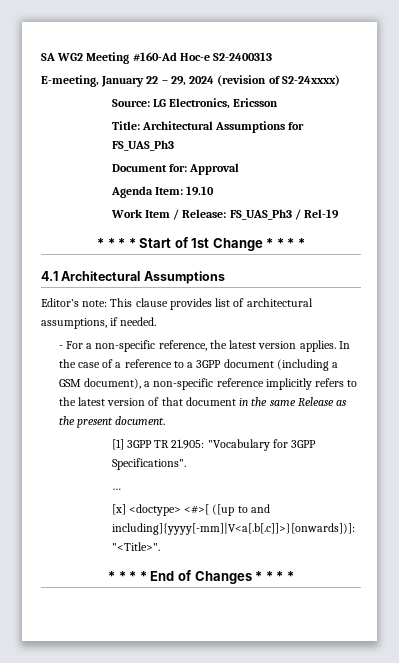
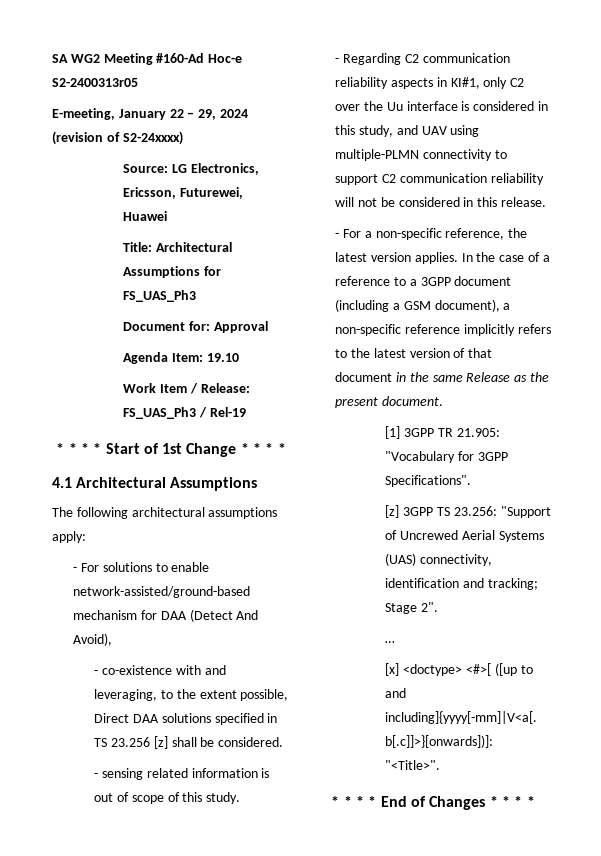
[213,52,273,61] S2-2400313 -> [52,78,138,87] S2-2400313r05
[233,98,279,107] Ericsson -> [123,187,244,199] [123,211,168,221] Ericsson, Futurewei, Huawei
[41,298,313,310] [41,317,157,329] Editor’s note: This clause provides list of architectural assumptions, if needed. -> [52,507,278,519] [52,531,86,543] [73,562,210,572] [73,586,251,598] [73,609,259,622] [73,633,113,646] [94,665,226,675] [94,689,289,701] [94,713,278,725] [94,736,284,749] [94,768,270,780] [94,792,241,804] [335,53,510,65] [335,77,525,89] [335,101,548,111] [335,125,480,137] [335,149,507,161] [335,173,544,185] [335,197,546,207] The following architectural assumptions apply: // - For solutions to enable network-assisted/ground-based mechanism for DAA (Detect And Avoid), // - co-existence with and leveraging, to the extent possible, Direct DAA solutions specified in TS 23.256 [z] shall be considered. // - sensing related information is out of scope of this study. // - Regarding C2 communication reliability aspects in KI#1, only C2 over the Uu interface is considered in this study, and UAV using multiple-PLMN connectivity to support C2 communication reliability will not be considered in this release.
(186, 464) none -> [385,505,551,518] [385,530,544,542] [385,553,493,566] [385,578,538,590] [385,602,439,614] // [z] 3GPP TS 23.256: "Support of Uncrewed Aerial Systems (UAS) connectivity, identification and tracking; Stage 2".

